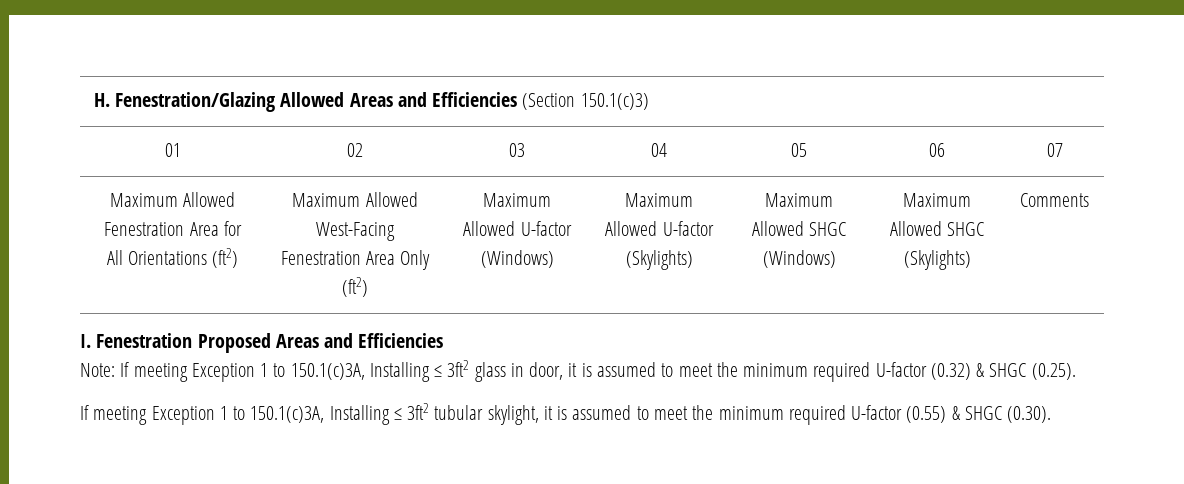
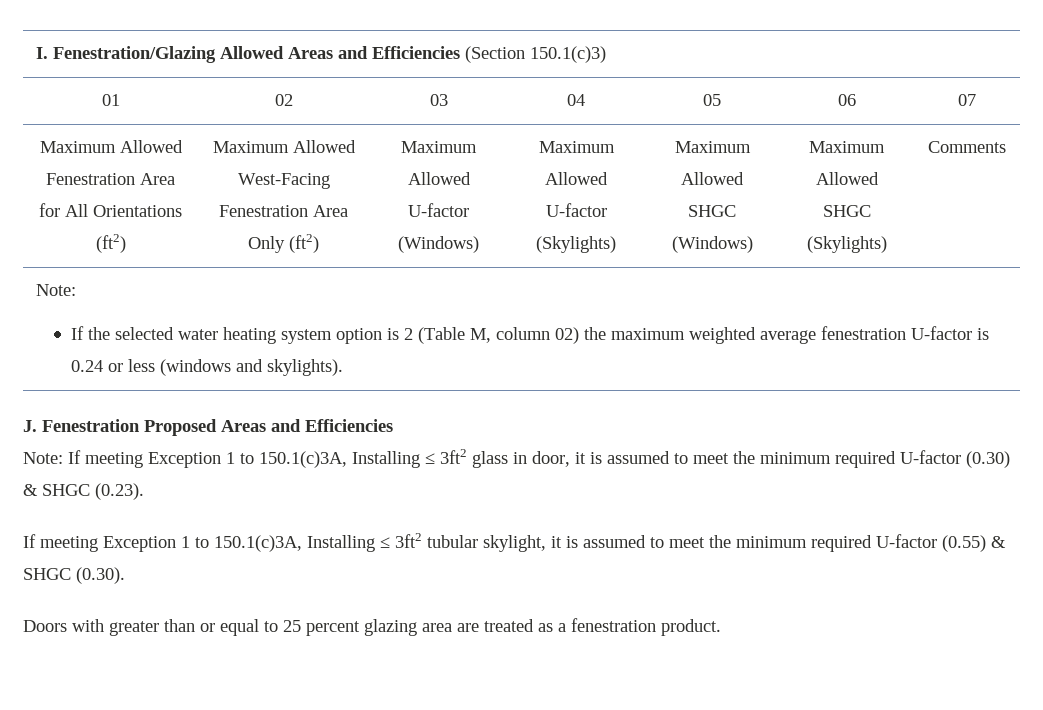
[93,93,110,107] H. -> [36,47,49,59] I.
[80,334,91,348] // I. -> [36,284,77,296] [71,326,990,344] [71,359,344,376] [23,420,37,432] // Note: // If the selected water heating system option is 2 (Table M, column 02) the maximum weighted average fenestration U-factor is 0.24 or less (windows and skylights). // J.
[930,363,1076,380] (0.32) & SHGC (0.25). -> [966,451,1010,468] [23,483,144,500] (0.30) & SHGC (0.23).
(1052, 414) none -> [23,618,721,636] // Doors with greater than or equal to 25 percent glazing area are treated as a fenestration product.

